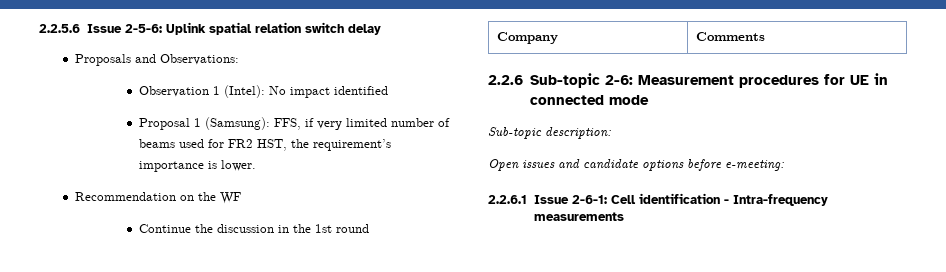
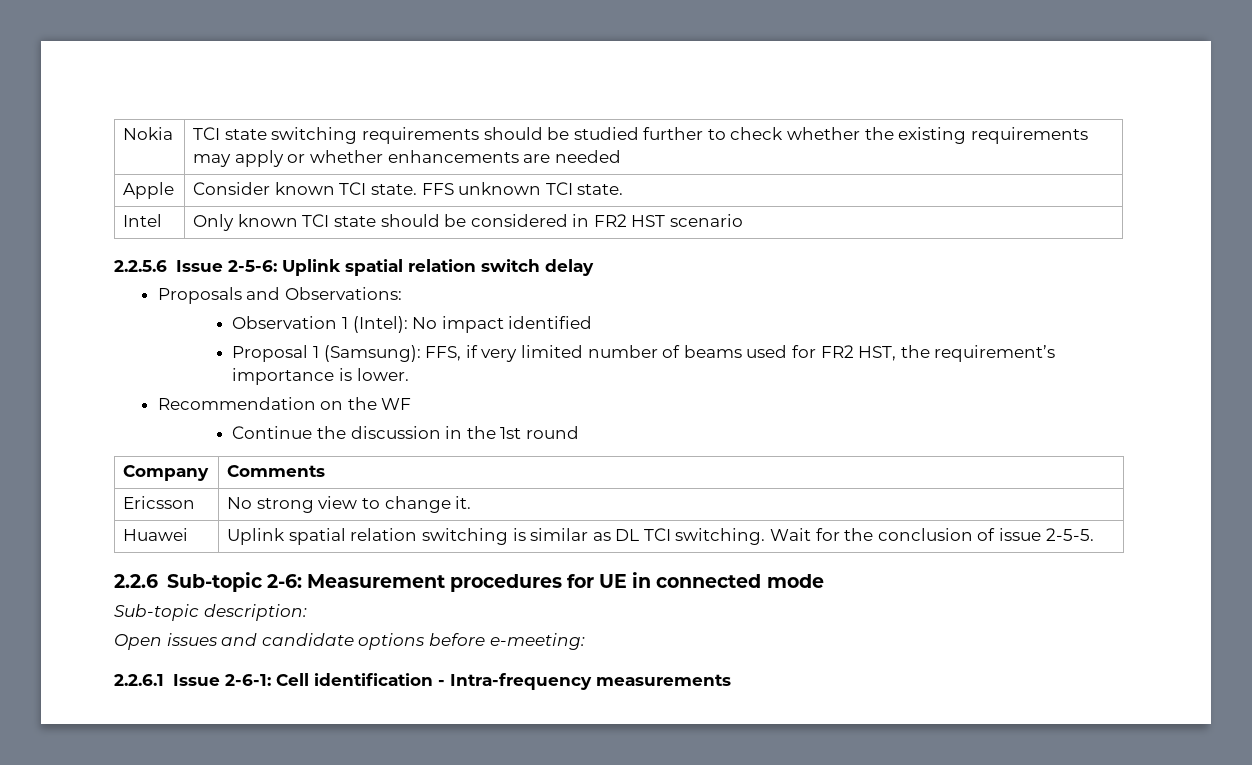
(39, 28) none -> [123,127,174,140] [193,127,1088,144] [193,150,621,167] [123,182,175,199] [193,182,624,195] [123,214,163,227] [193,214,744,231] Nokia | TCI state switching requirements should be studied further to check whether the existing requirements may apply or whether enhancements are needed // Apple | Consider known TCI state. FFS unknown TCI state. // Intel | Only known TCI state should be considered in FR2 HST scenario //
(765, 36) none -> [123,496,196,509] [227,496,472,513] [123,528,189,541] [227,528,1094,545] // Ericsson | No strong view to change it. // Huawei | Uplink spatial relation switching is similar as DL TCI switching. Wait for the conclusion of issue 2-5-5.

